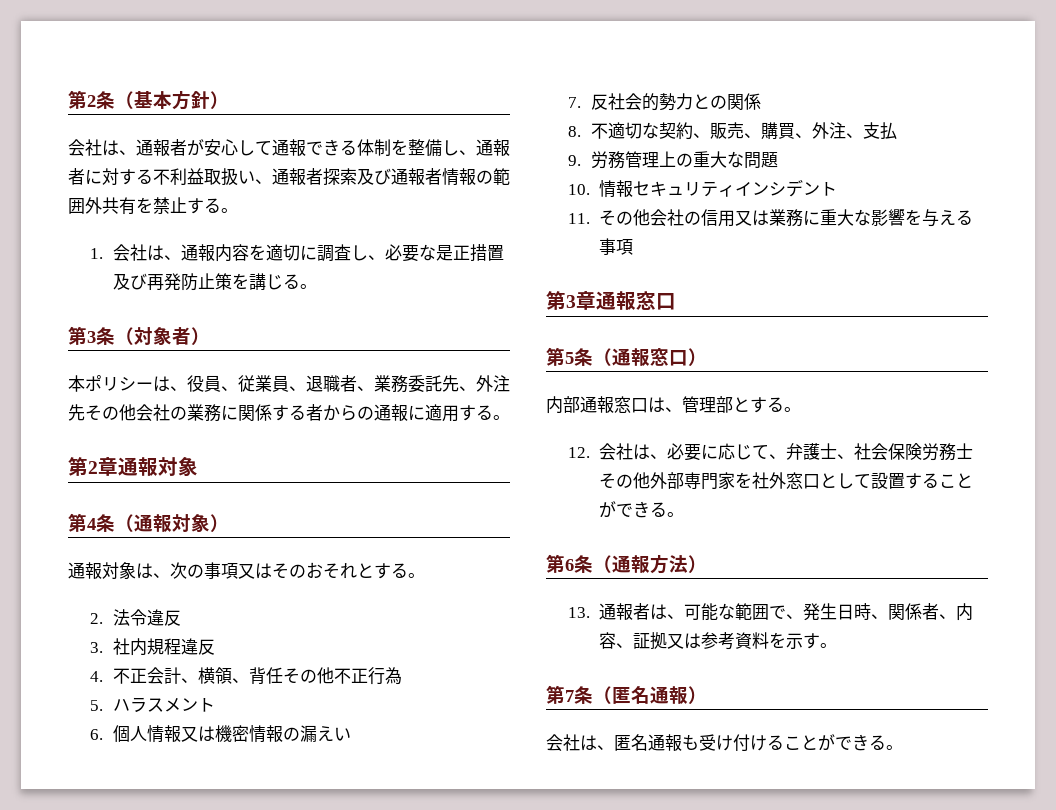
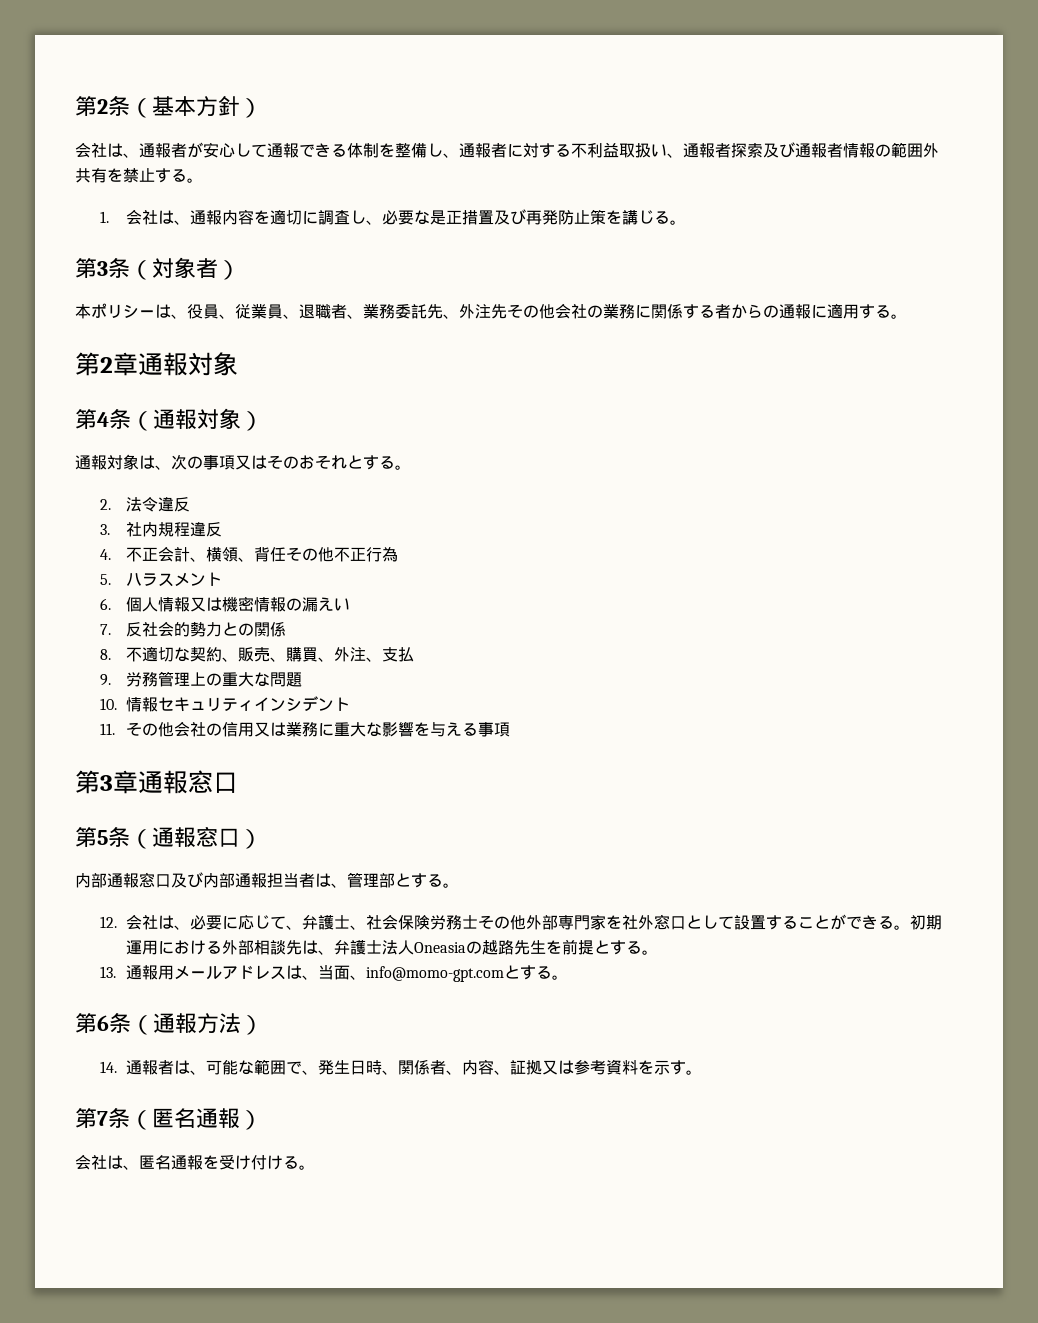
(648, 405) none -> [171,872,315,888] 及び内部通報担当者
(684, 514) none -> [909,915,942,930] [125,939,658,955] [100,965,568,982] 初期運用における外部相談先は、弁護士法人Oneasiaの越路先生を前提とする。 // 13.通報用メールアドレスは、当面、info@momo-gpt.comとする。
[568,607,591,618] 13. -> [100,1061,118,1073] 14.
[682,734,699,750] も -> [203,1155,219,1169] を
[784,734,886,751] ことができる -> (299, 1162) none

